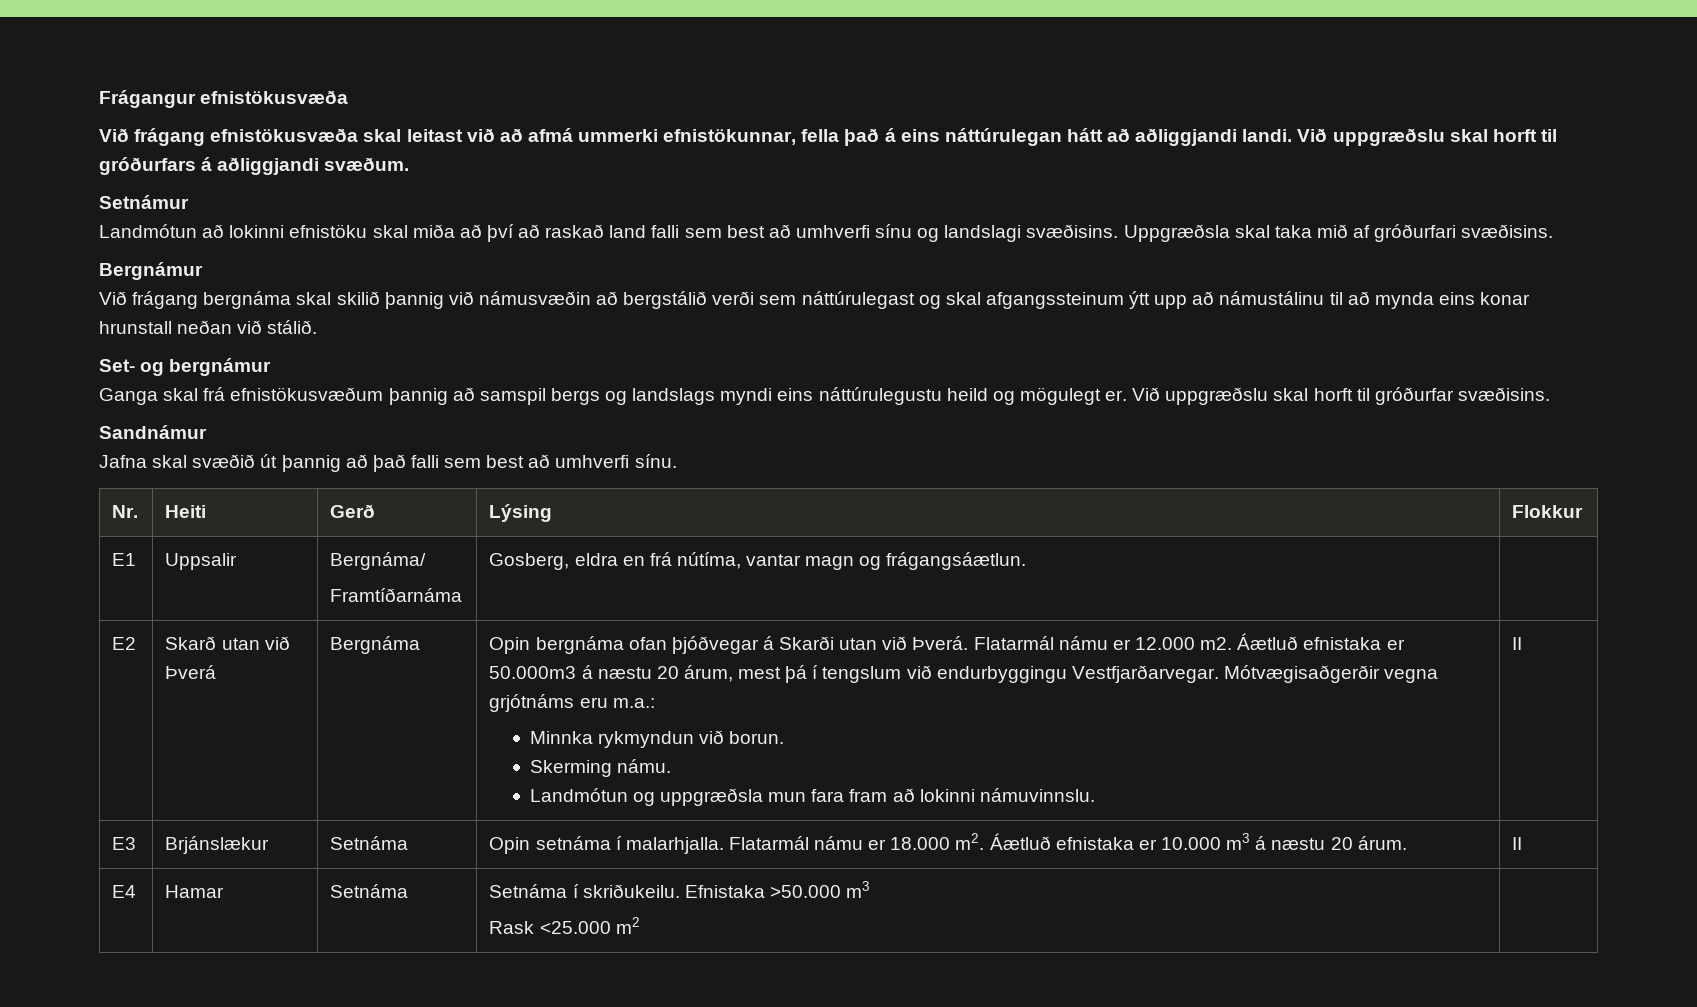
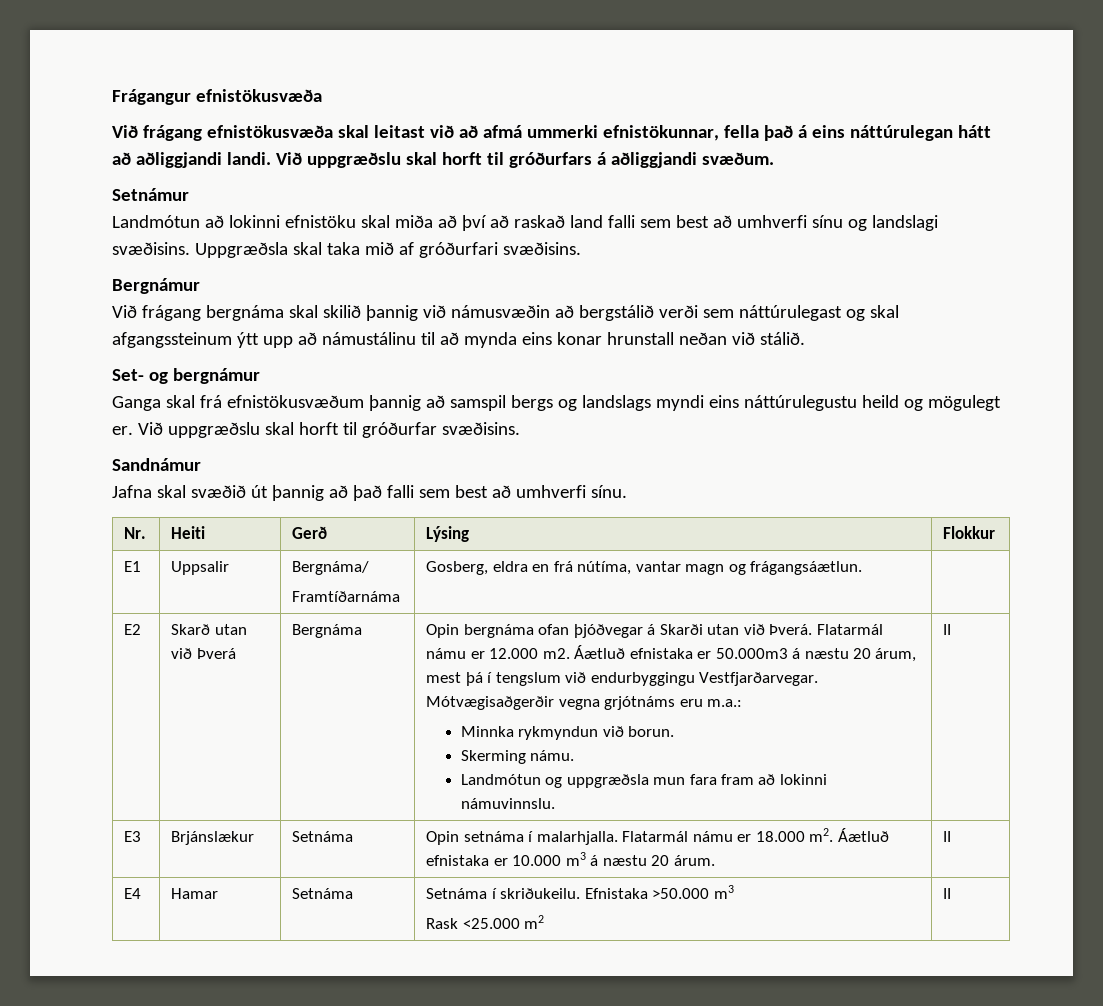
(640, 925) none -> [943,888,952,899] II

